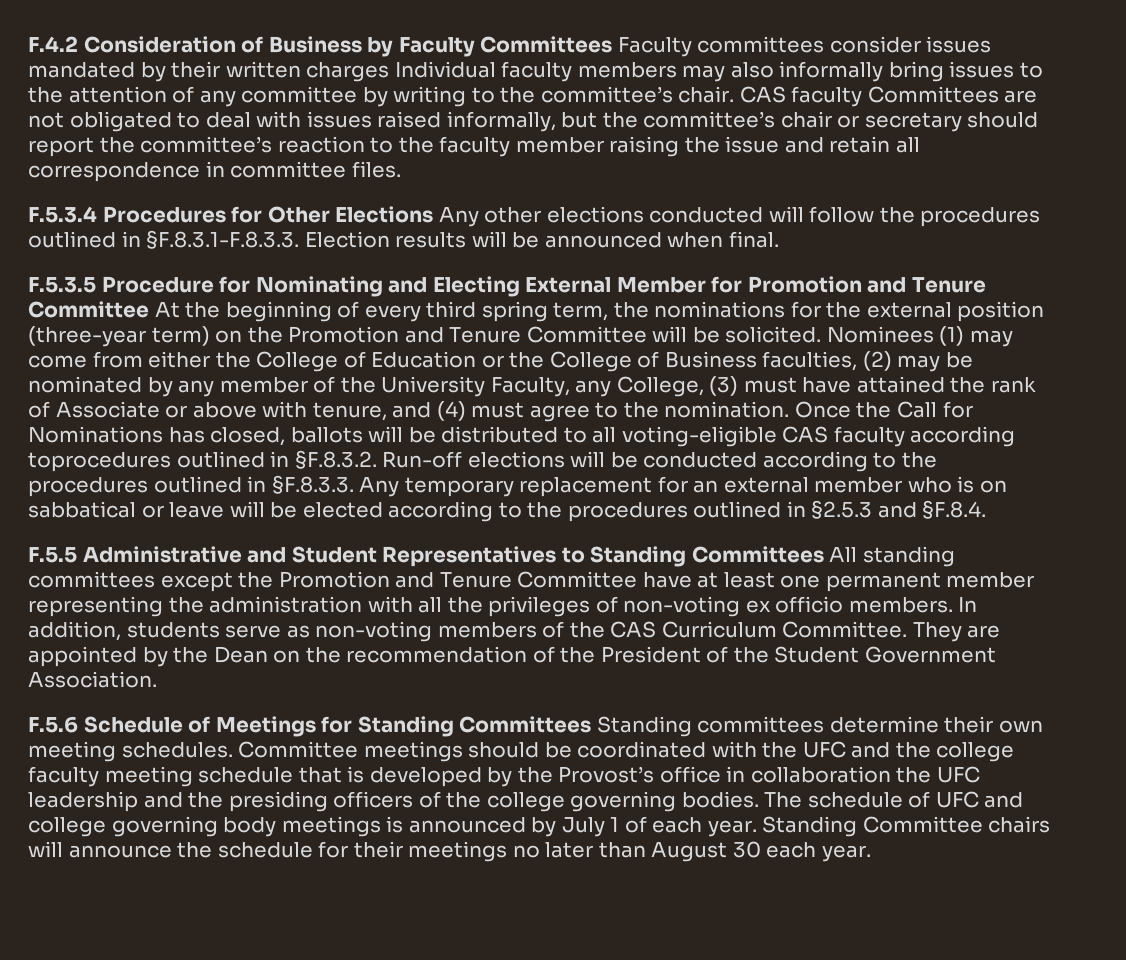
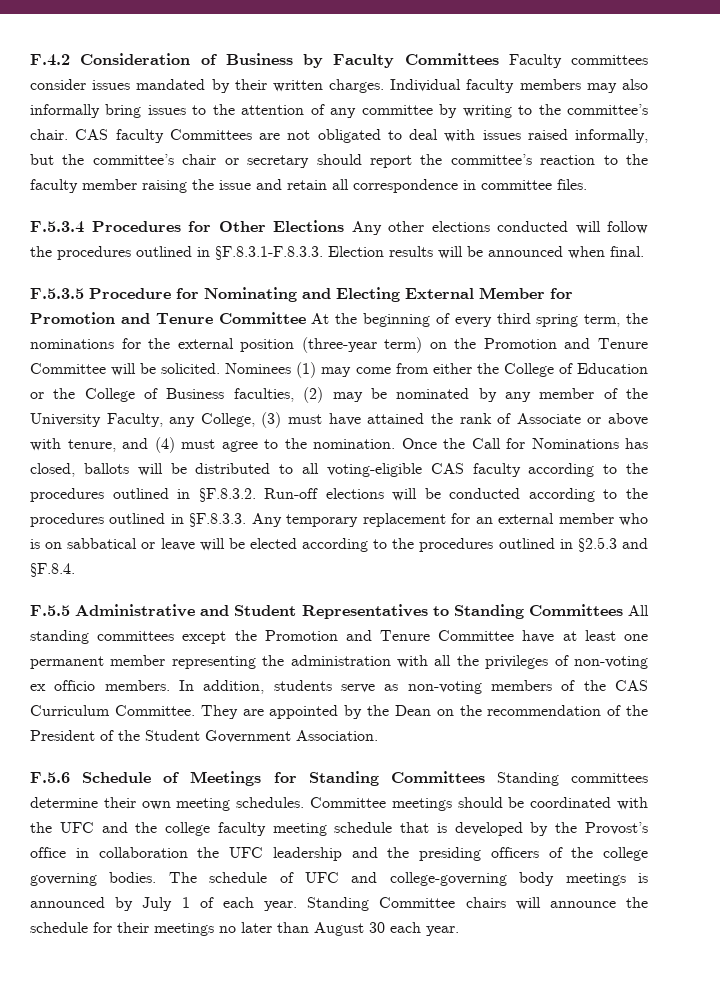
[306,62,390,82] charges -> [329,79,385,93] charges.
[28,452,171,472] toprocedures -> [603,463,648,474] [30,488,104,502] to the procedures
[28,816,218,837] college governing -> [389,872,507,886] college-governing

